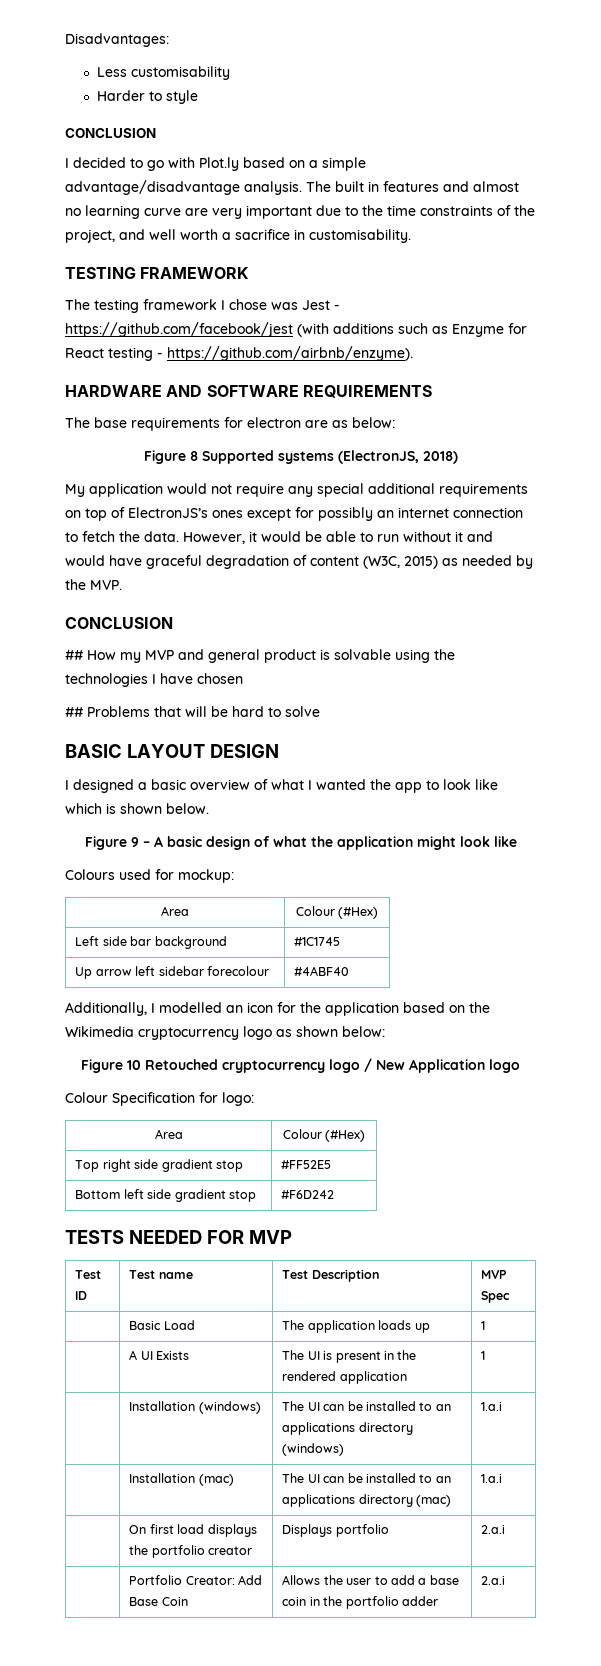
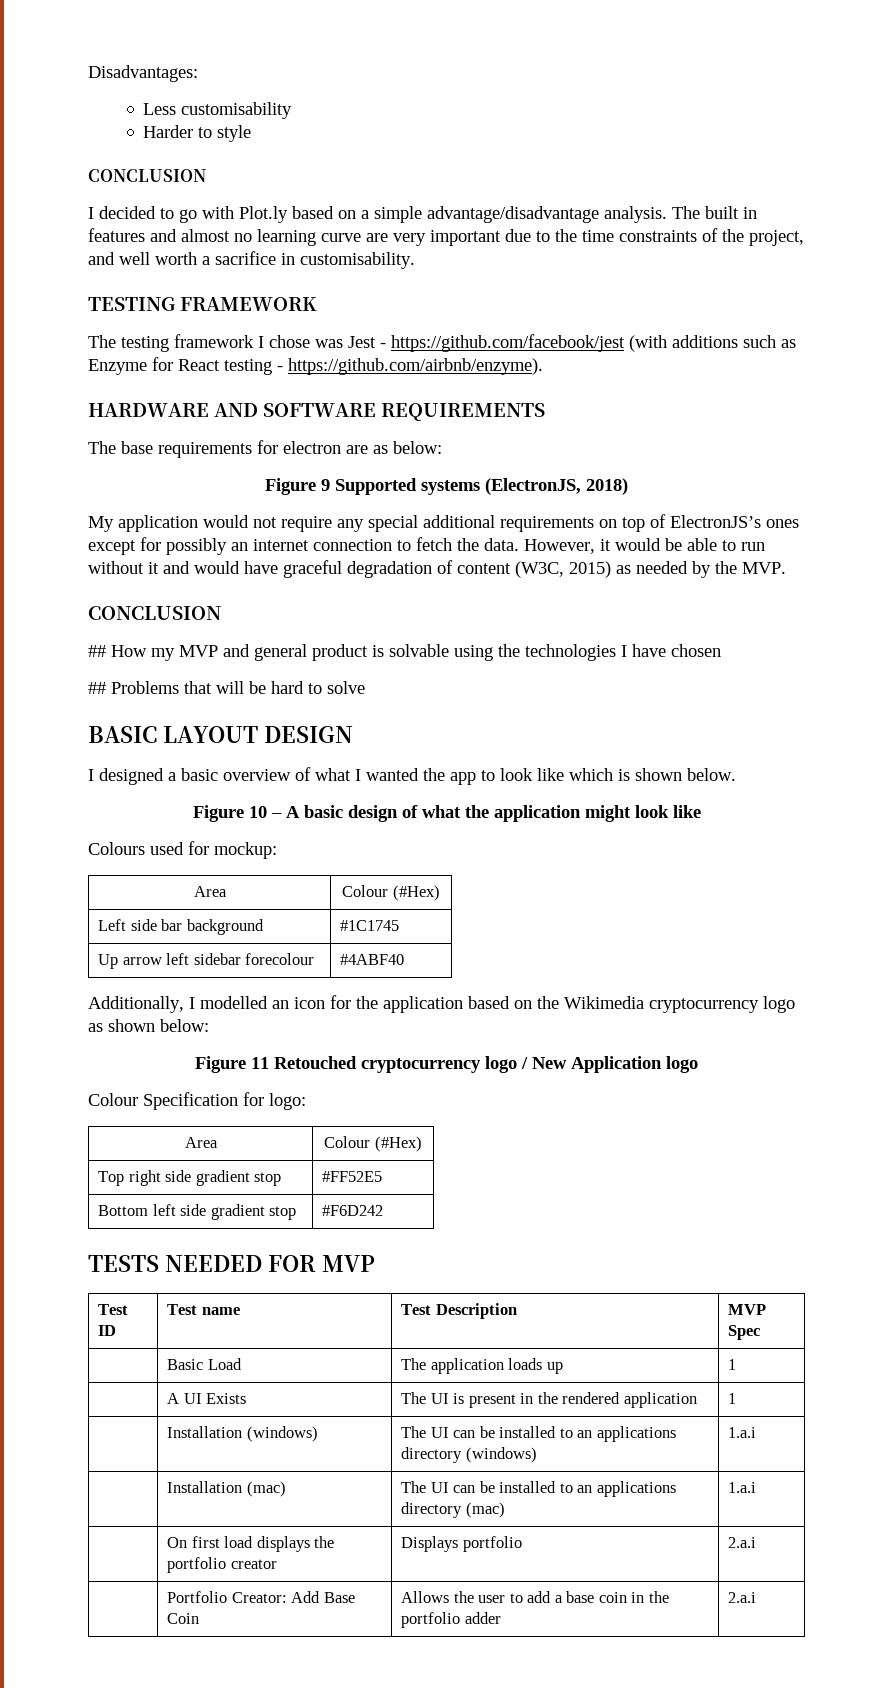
[189,451,198,461] 8 -> [321,479,330,491] 9
[130,837,139,847] 9 -> [248,806,267,818] 10
[127,1060,141,1070] 10 -> [251,1057,269,1069] 11

